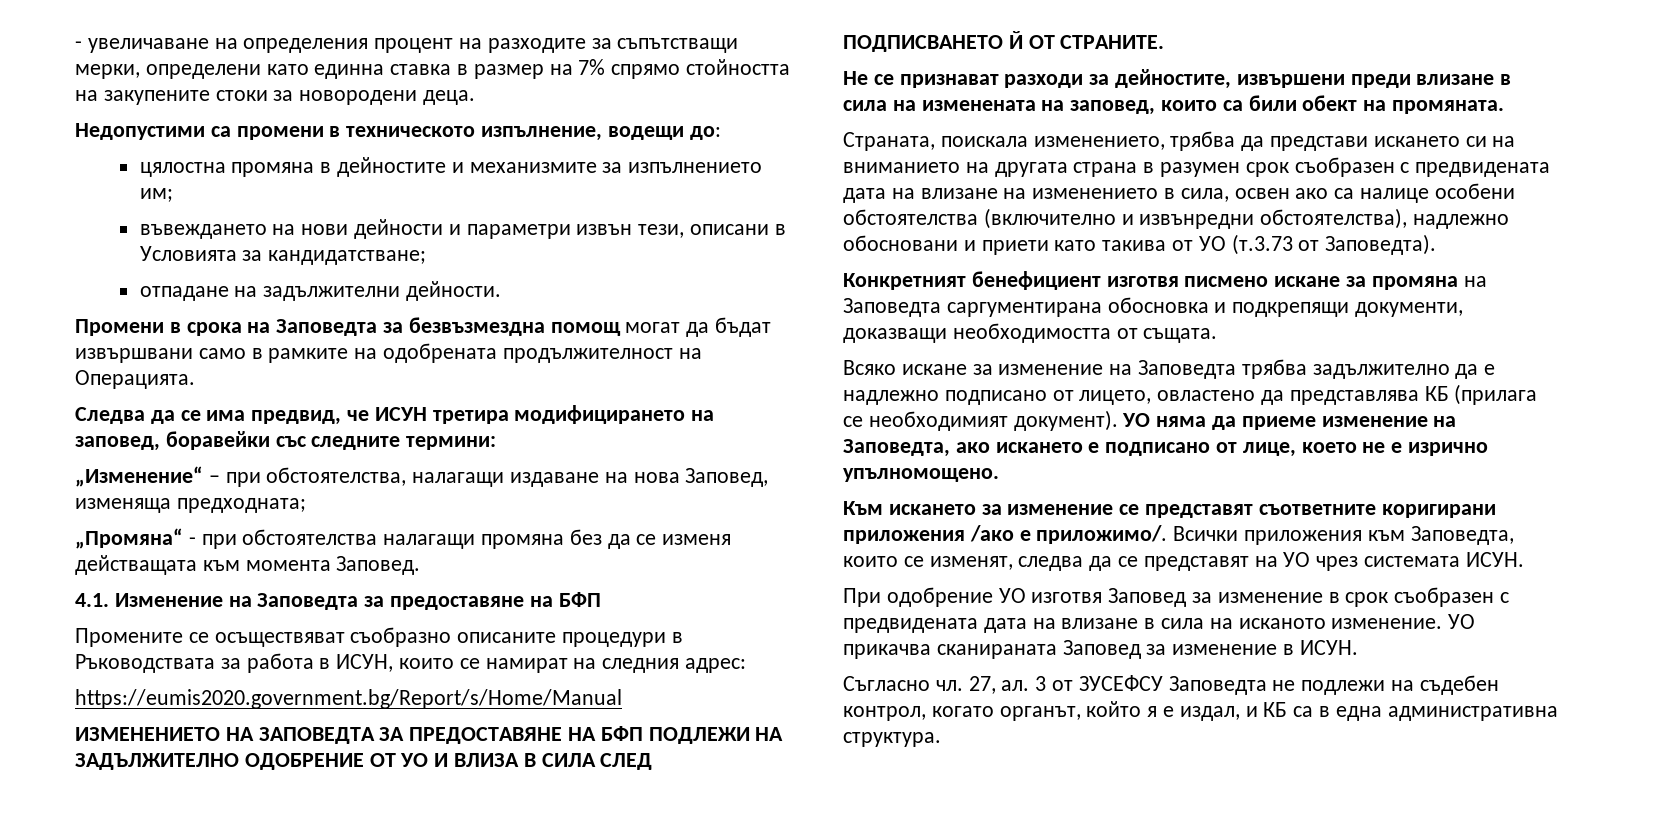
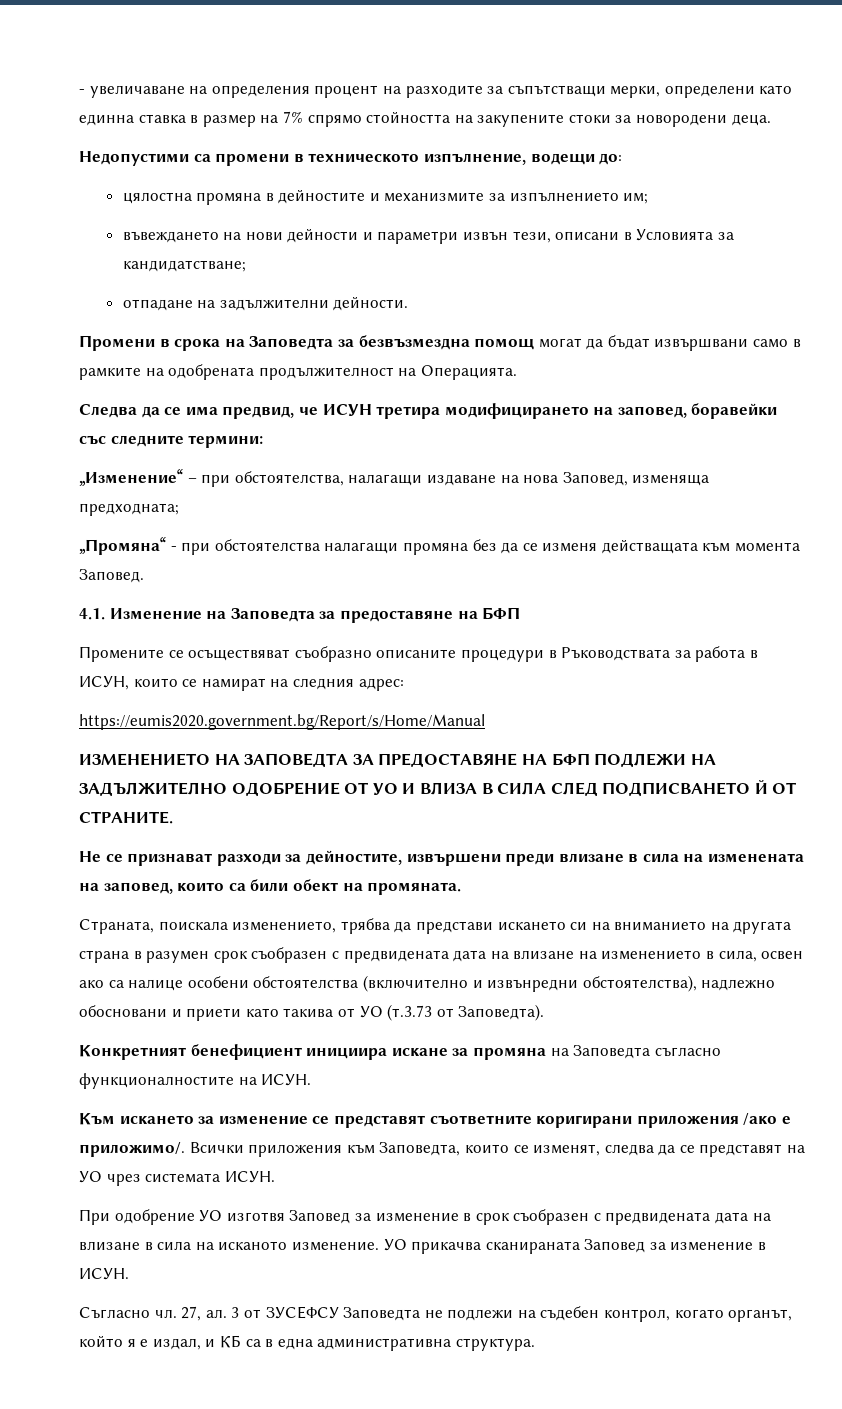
[1106,276,1269,287] изготвя писмено -> [306,1048,388,1060] инициира
[946,297,1464,317] [843,323,1218,343] [843,359,1496,379] [843,384,1538,405] [843,410,1457,431] [843,439,1489,457] [843,468,999,482] саргументирана обосновка и подкрепящи документи, доказващи необходимостта от същата. // Всяко искане за изменение на Заповедта трябва задължително да е надлежно подписано от лицето, овластено да представлява КБ (прилага се необходимият документ). УО няма да приеме изменение на Заповедта, ако искането е подписано от лице, което не е изрично упълномощено. -> [654,1047,721,1057] [79,1073,312,1089] съгласно функционалностите на ИСУН.

